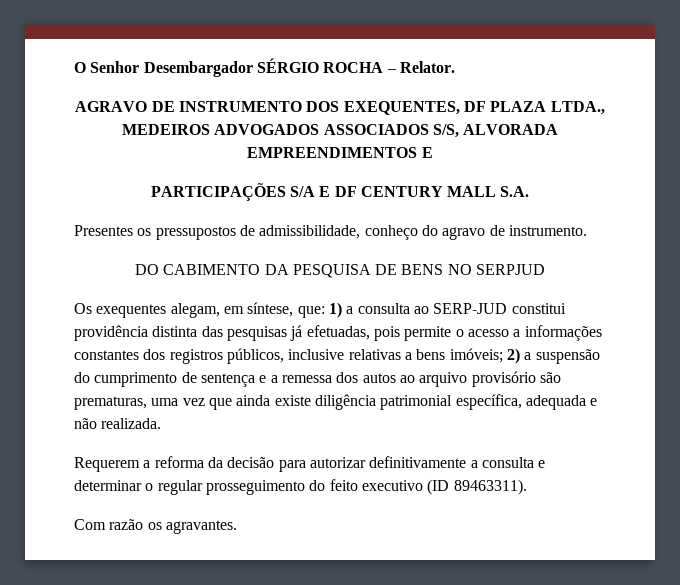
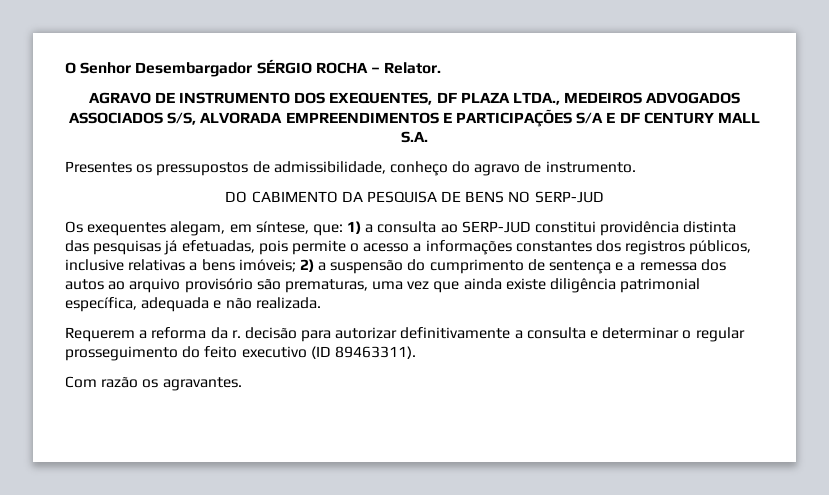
(433, 152) // -> (452, 117) none
[476,264,546,275] SERPJUD -> [534,191,604,203] SERP-JUD
(223, 462) none -> [231,330,241,338] r.

